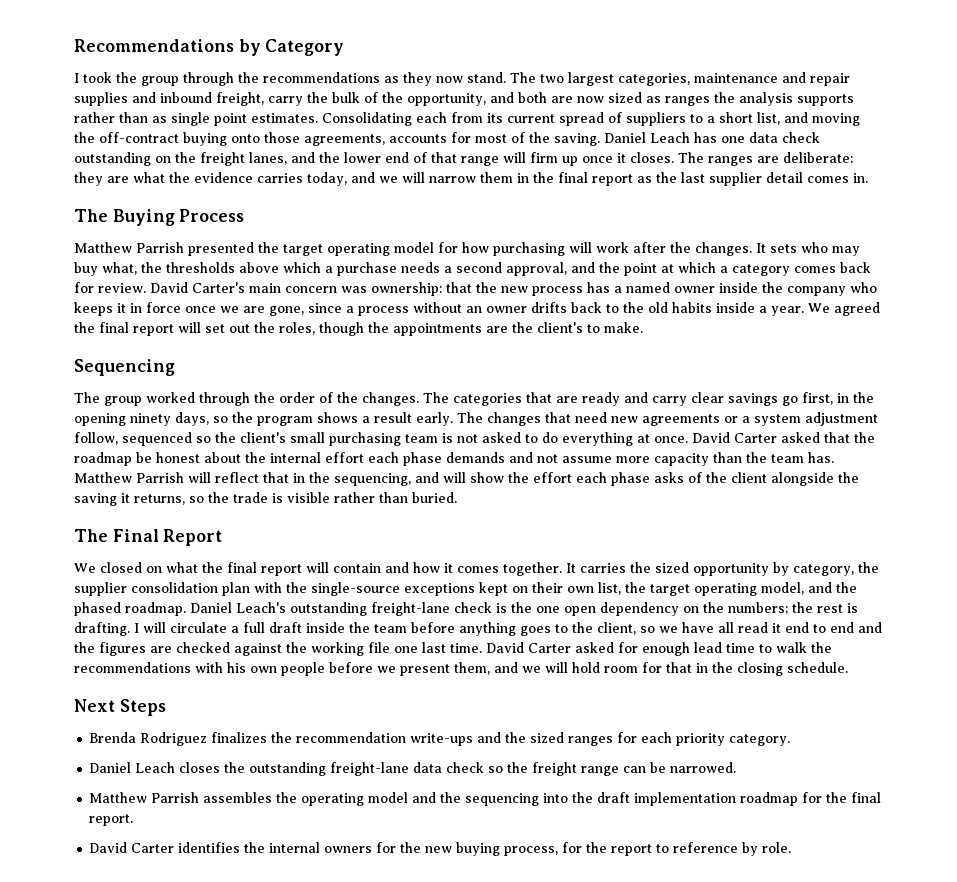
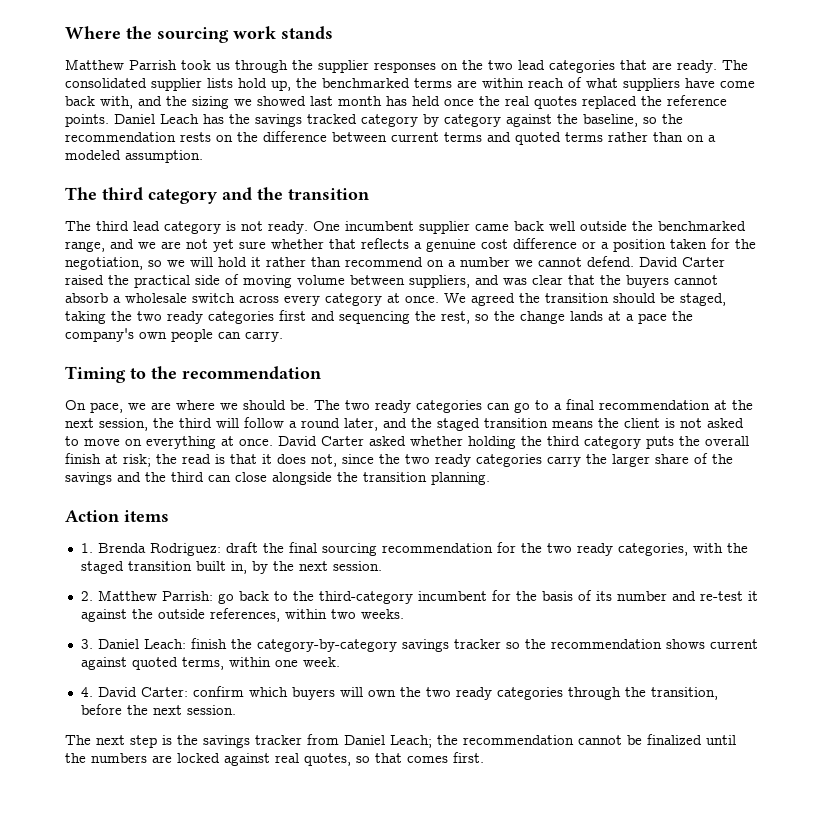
[74,39,345,56] [74,72,850,86] [74,92,854,106] [74,112,860,126] [74,132,820,146] [74,152,853,166] [74,172,868,186] [74,209,245,226] [74,242,860,256] [74,262,871,276] [74,282,877,296] [74,302,880,316] [74,322,643,336] [74,359,175,376] [74,392,874,406] [74,412,878,426] [74,432,438,446] Recommendations by Category // I took the group through the recommendations as they now stand. The two largest categories, maintenance and repair supplies and inbound freight, carry the bulk of the opportunity, and both are now sized as ranges the analysis supports rather than as single point estimates. Consolidating each from its current spread of suppliers to a short list, and moving the off-contract buying onto those agreements, accounts for most of the saving. Daniel Leach has one data check outstanding on the freight lanes, and the lower end of that range will firm up once it closes. The ranges are deliberate: they are what the evidence carries today, and we will narrow them in the final report as the last supplier detail comes in. // The Buying Process // Matthew Parrish presented the target operating model for how purchasing will work after the changes. It sets who may buy what, the thresholds above which a purchase needs a second approval, and the point at which a category comes back for review. David Carter's main concern was ownership: that the new process has a named owner inside the company who keeps it in force once we are gone, since a process without an owner drifts back to the old habits inside a year. We agreed the final report will set out the roles, though the appointments are the client's to make. // Sequencing // The group worked through the order of the changes. The categories that are ready and carry clear savings go first, in the opening ninety days, so the program shows a result early. The changes that need new agreements or a system adjustment follow, sequenced so the client's small purchasing team -> [65,26,333,43] [65,59,748,73] [65,77,755,91] [65,95,727,109] [65,114,683,127] [65,131,716,145] [65,150,203,163] [65,187,369,204] [65,221,746,234] [65,238,756,252] [65,256,725,270] [65,274,718,288] [65,293,726,306] [65,310,693,324] [65,328,283,342] [65,366,321,383] [65,399,753,413] [65,417,660,431] Where the sourcing work stands // Matthew Parrish took us through the supplier responses on the two lead categories that are ready. The consolidated supplier lists hold up, the benchmarked terms are within reach of what suppliers have come back with, and the sizing we showed last month has held once the real quotes replaced the reference points. Daniel Leach has the savings tracked category by category against the baseline, so the recommendation rests on the difference between current terms and quoted terms rather than on a modeled assumption. // The third category and the transition // The third lead category is not ready. One incumbent supplier came back well outside the benchmarked range, and we are not yet sure whether that reflects a genuine cost difference or a position taken for the negotiation, so we will hold it rather than recommend on a number we cannot defend. David Carter raised the practical side of moving volume between suppliers, and was clear that the buyers cannot absorb a wholesale switch across every category at once. We agreed the transition should be staged, taking the two ready categories first and sequencing the rest, so the change lands at a pace the company's own people can carry. // Timing to the recommendation // On pace, we are where we should be. The two ready categories can go to a final recommendation at the next session, the third will follow a round later, and the staged transition means the client
[542,432,558,443] do -> [84,439,142,446] move on
[824,432,875,443] [74,452,834,466] [74,472,859,486] [74,492,457,506] [74,529,223,546] [74,562,879,576] [74,582,857,596] [74,602,858,616] [74,622,882,636] [74,642,832,656] [74,662,848,676] [74,699,166,716] [89,732,791,746] [89,762,737,776] [89,792,882,806] [89,814,134,826] [89,842,792,856] that the roadmap be honest about the internal effort each phase demands and not assume more capacity than the team has. Matthew Parrish will reflect that in the sequencing, and will show the effort each phase asks of the client alongside the saving it returns, so the trade is visible rather than buried. // The Final Report // We closed on what the final report will contain and how it comes together. It carries the sized opportunity by category, the supplier consolidation plan with the single-source exceptions kept on their own list, the target operating model, and the phased roadmap. Daniel Leach's outstanding freight-lane check is the one open dependency on the numbers; the rest is drafting. I will circulate a full draft inside the team before anything goes to the client, so we have all read it end to end and the figures are checked against the working file one last time. David Carter asked for enough lead time to walk the recommendations with his own people before we present them, and we will hold room for that in the closing schedule. // Next Steps // Brenda Rodriguez finalizes the recommendation write-ups and the sized ranges for each priority category. // Daniel Leach closes the outstanding freight-lane data check so the freight range can be narrowed. // Matthew Parrish assembles the operating model and the sequencing into the draft implementation roadmap for the final report. // David Carter identifies the internal owners for the new buying process, for the report to reference by role. -> [410,436,749,449] [65,453,733,467] [65,472,490,485] [65,510,169,522] [80,542,748,556] [80,561,382,574] [80,590,758,604] [80,608,404,622] [80,638,758,652] [80,657,340,670] [80,686,718,700] [80,704,236,715] [65,734,736,748] [65,752,484,766] whether holding the third category puts the overall finish at risk; the read is that it does not, since the two ready categories carry the larger share of the savings and the third can close alongside the transition planning. // Action items // 1. Brenda Rodriguez: draft the final sourcing recommendation for the two ready categories, with the staged transition built in, by the next session. // 2. Matthew Parrish: go back to the third-category incumbent for the basis of its number and re-test it against the outside references, within two weeks. // 3. Daniel Leach: finish the category-by-category savings tracker so the recommendation shows current against quoted terms, within one week. // 4. David Carter: confirm which buyers will own the two ready categories through the transition, before the next session. // The next step is the savings tracker from Daniel Leach; the recommendation cannot be finalized until the numbers are locked against real quotes, so that comes first.

